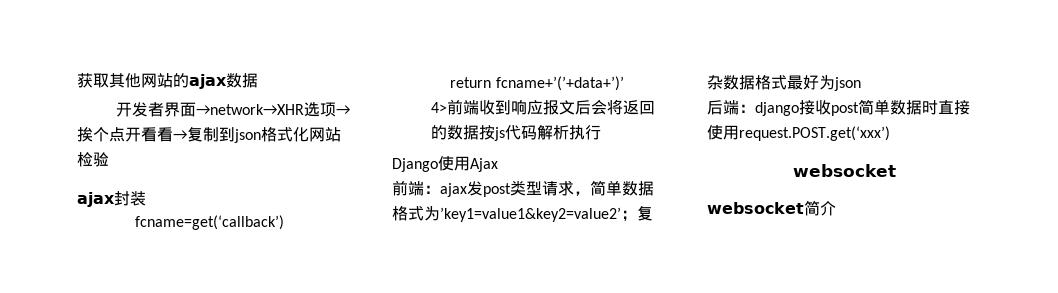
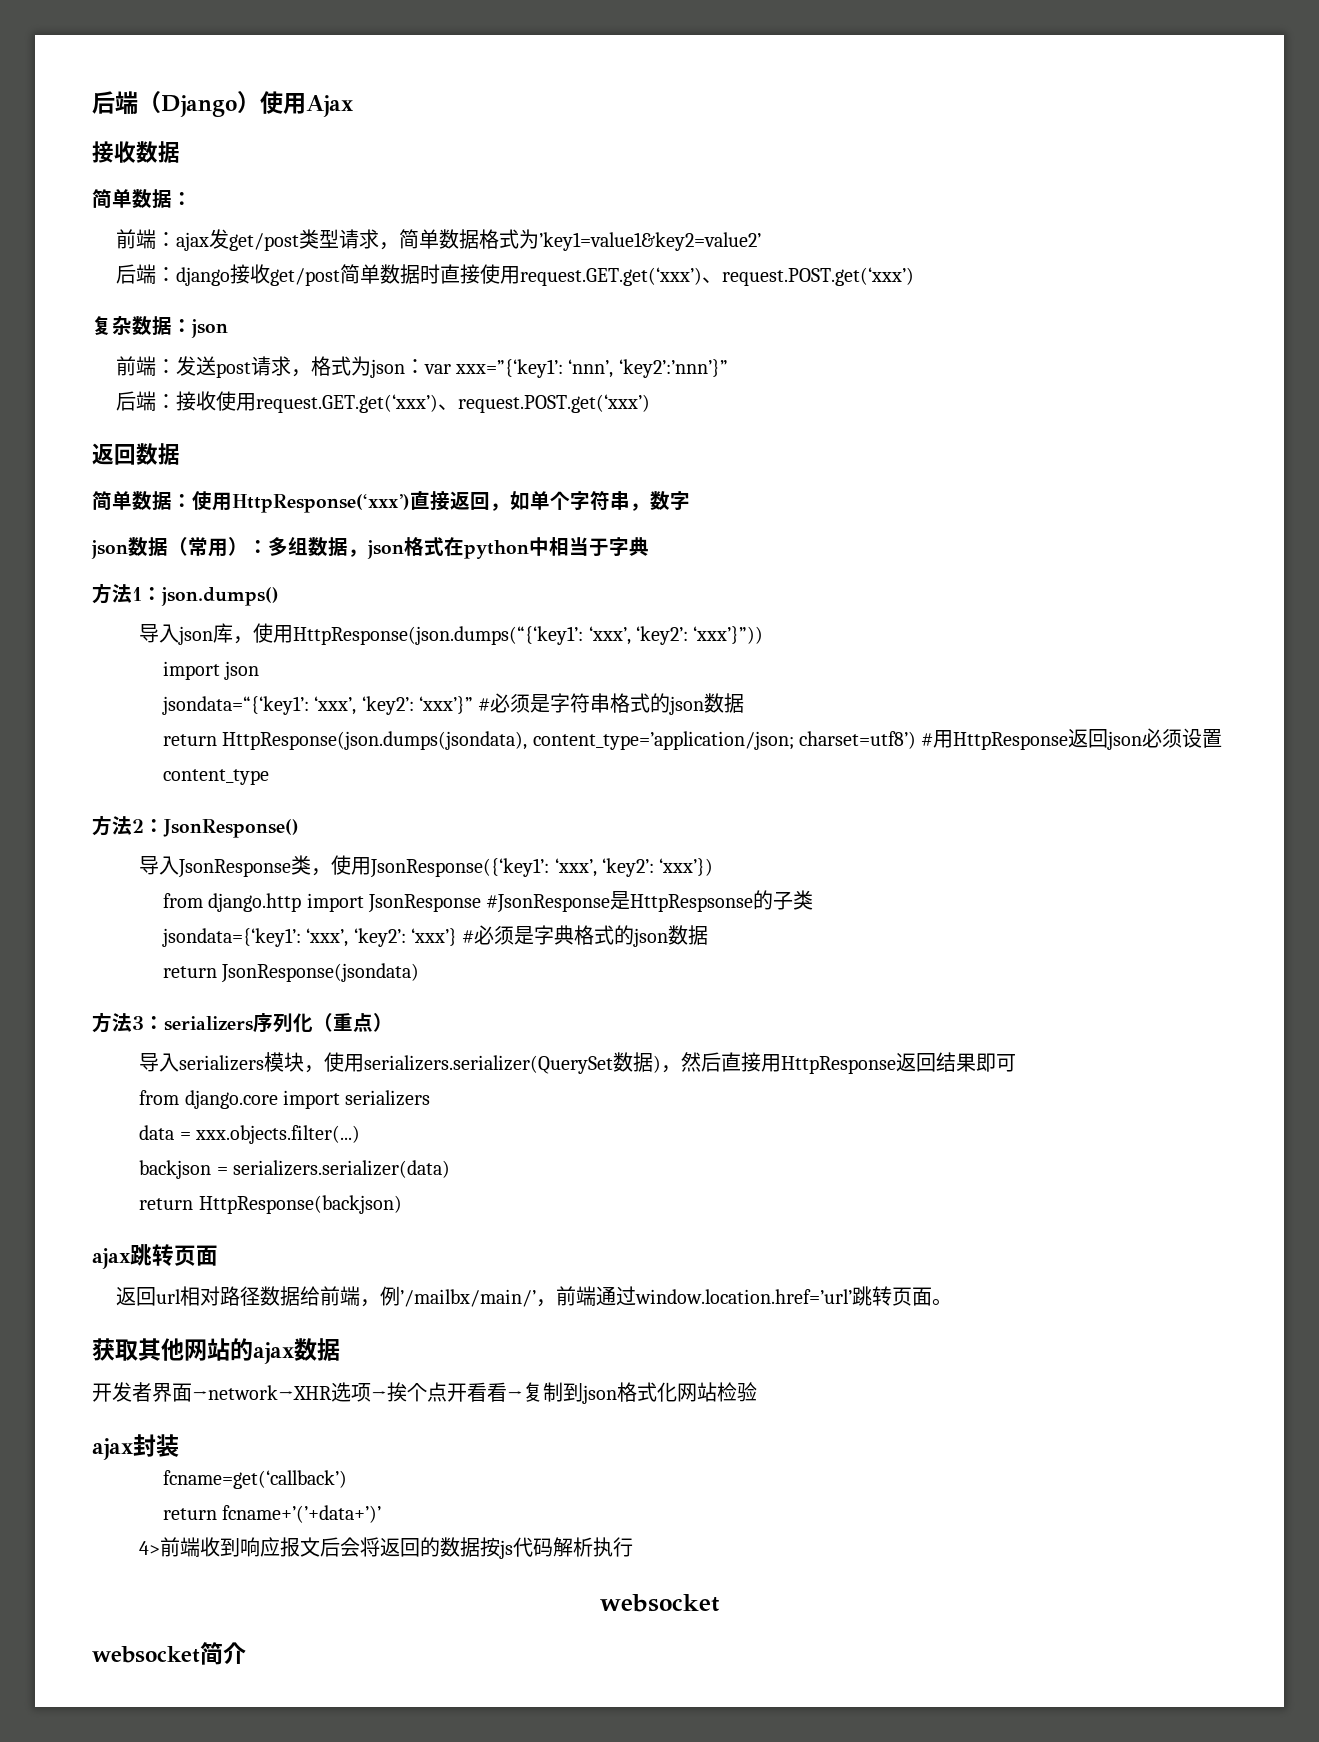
(77, 80) none -> [92,91,353,117] [92,141,180,163] [92,189,192,208] [115,229,761,251] [115,264,914,286] [92,316,228,338] [115,356,728,378] [115,391,650,413] [92,443,180,465] [92,491,690,513] [91,537,649,559] [92,583,279,606] [139,623,764,645] [162,661,260,680] [161,693,745,715] [162,728,1223,750] [162,769,269,785] [92,815,299,838] [139,855,714,878] [162,890,814,913] [161,925,709,947] [162,963,420,983] [92,1012,393,1033] [139,1052,1017,1074] [139,1090,431,1109] [139,1125,361,1144] [139,1160,451,1179] [139,1195,402,1214] [92,1244,218,1269] [115,1286,952,1307] 后端（Django）使用Ajax // 接收数据 // 简单数据： // 前端：ajax发get/post类型请求，简单数据格式为’key1=value1&key2=value2’ // 后端：django接收get/post简单数据时直接使用request.GET.get(‘xxx’)、request.POST.get(‘xxx’) // 复杂数据：json // 前端：发送post请求，格式为json：var xxx=”{‘key1’: ‘nnn’, ‘key2’:’nnn’}” // 后端：接收使用request.GET.get(‘xxx’)、request.POST.get(‘xxx’) // 返回数据 // 简单数据：使用HttpResponse(‘xxx’)直接返回，如单个字符串，数字 // json数据（常用）：多组数据，json格式在python中相当于字典 // 方法1：json.dumps() // 导入json库，使用HttpResponse(json.dumps(“{‘key1’: ‘xxx’, ‘key2’: ‘xxx’}”)) // import json // jsondata=“{‘key1’: ‘xxx’, ‘key2’: ‘xxx’}” #必须是字符串格式的json数据 // return HttpResponse(json.dumps(jsondata), content_type=’application/json; charset=utf8’) #用HttpResponse返回json必须设置content_type // 方法2：JsonResponse() // 导入JsonResponse类，使用JsonResponse({‘key1’: ‘xxx’, ‘key2’: ‘xxx’}) // from django.http import JsonResponse #JsonResponse是HttpRespsonse的子类 // jsondata={‘key1’: ‘xxx’, ‘key2’: ‘xxx’} #必须是字典格式的json数据 // return JsonResponse(jsondata) // 方法3：serializers序列化（重点） // 导入serializers模块，使用serializers.serializer(QuerySet数据)，然后直接用HttpResponse返回结果即可 // from django.core import serializers // data = xxx.objects.filter(...) // backjson = serializers.serializer(data) // return HttpResponse(backjson) // ajax跳转页面 // 返回url相对路径数据给前端，例’/mailbx/main/’，前端通过window.location.href=’url’跳转页面。 //
[392,156,498,172] [392,180,654,197] [392,206,653,222] [707,75,861,91] [707,99,970,116] [707,125,890,141] // Django使用Ajax // 前端：ajax发post类型请求，简单数据格式为’key1=value1&key2=value2’；复杂数据格式最好为json // 后端：django接收post简单数据时直接使用request.POST.get(‘xxx’) -> (634, 1547) none

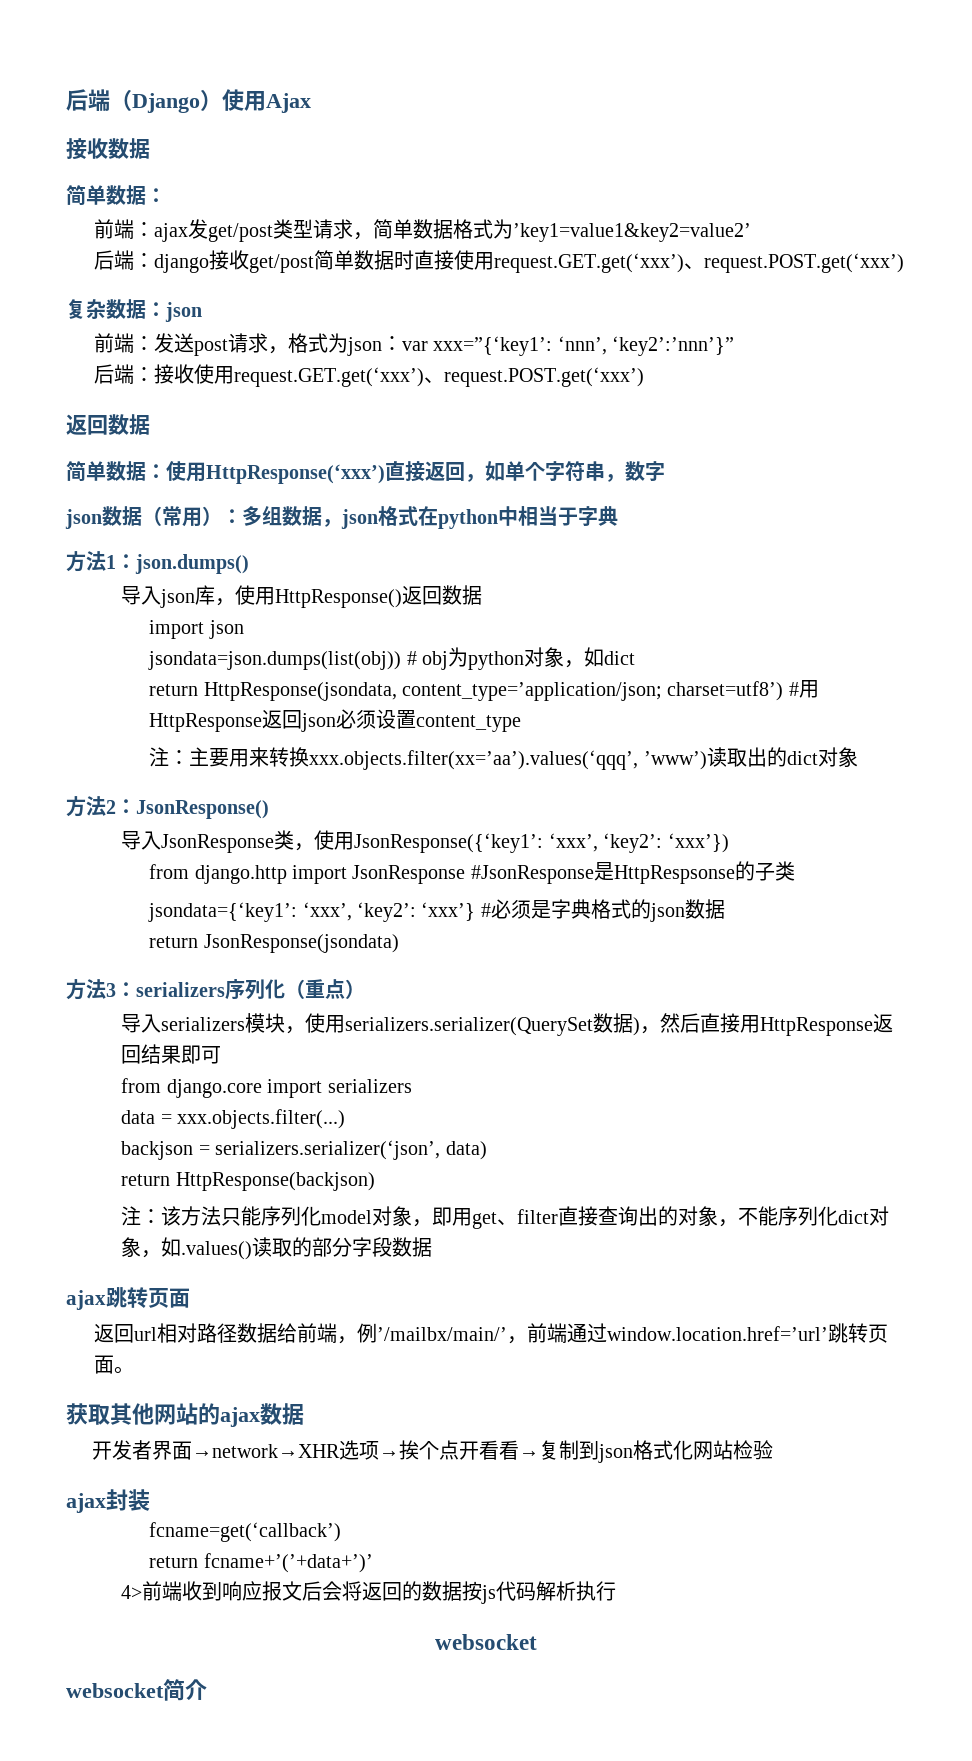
[293,626,764,645] [162,661,260,680] [161,693,745,715] [162,731,528,750] HttpResponse(json.dumps(“{‘key1’: ‘xxx’, ‘key2’: ‘xxx’}”)) // import json // jsondata=“{‘key1’: ‘xxx’, ‘key2’: ‘xxx’}” #必须是字符串格式的json数据 // return HttpResponse(json.dumps(jsondata), -> [275,585,483,608] [149,620,244,639] [148,647,636,670] [149,682,397,701] HttpResponse()返回数据 // import json // jsondata=json.dumps(list(obj)) # obj为python对象，如dict // return HttpResponse(jsondata,
(269, 777) none -> [149,747,858,770] // 注：主要用来转换xxx.objects.filter(xx=’aa’).values(‘qqq’, ’www’)读取出的dict对象
[233,1160,451,1178] serializers.serializer(data) -> [215,1140,487,1160] serializers.serializer(‘json’, data)
(402, 1204) none -> [121,1206,890,1229] [121,1237,433,1260] // 注：该方法只能序列化model对象，即用get、filter直接查询出的对象，不能序列化dict对象，如.values()读取的部分字段数据

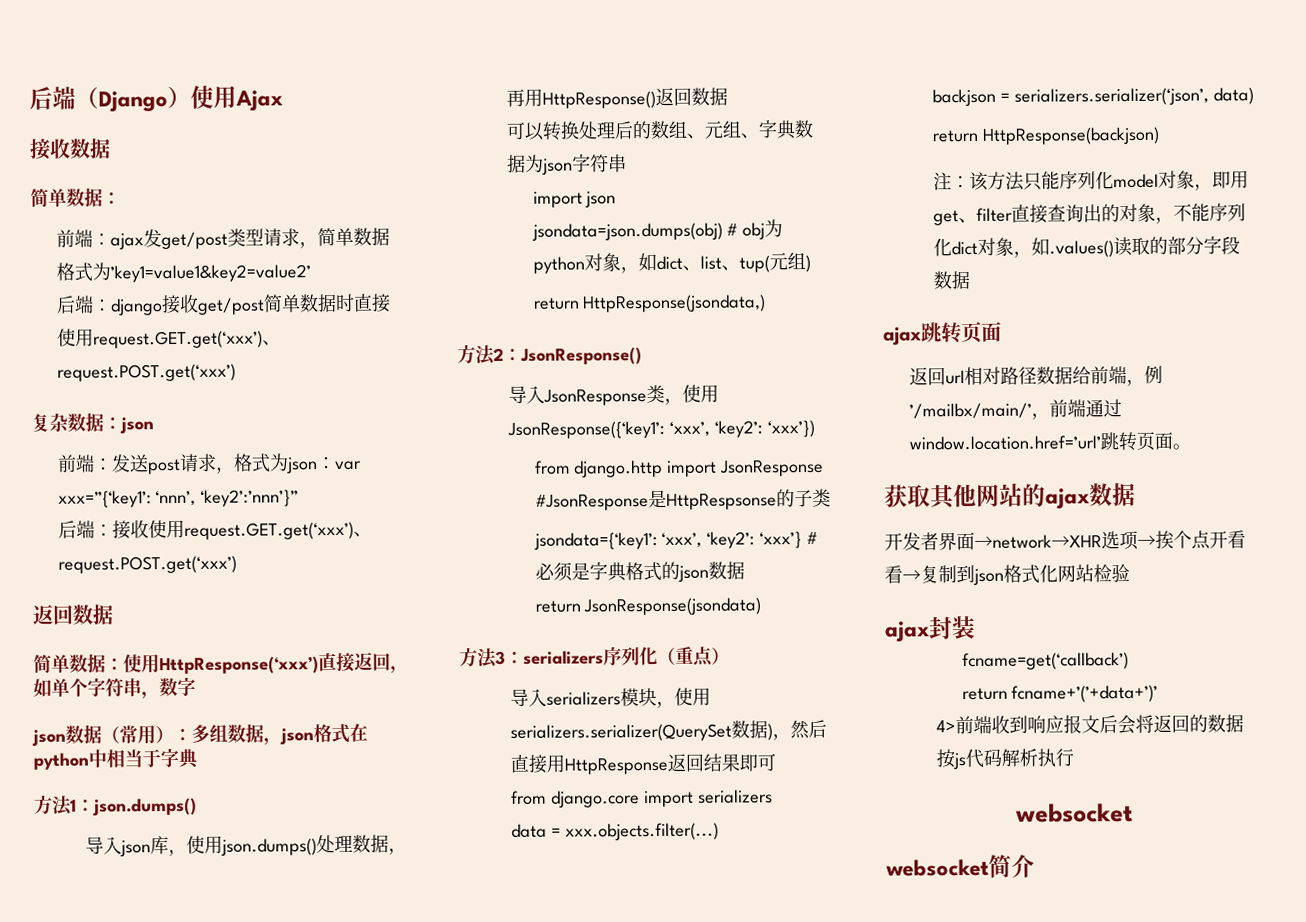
(276, 596) none -> [221,834,408,856] [506,88,544,107] json.dumps()处理数据，再用
(483, 595) none -> [506,119,814,141] [507,153,628,175] // 可以转换处理后的数组、元组、字典数据为json字符串
[148,651,402,670] jsondata=json.dumps(list(obj)) -> [531,222,723,241] jsondata=json.dumps(obj)
[149,680,819,701] [149,709,522,732] [149,747,858,770] // return HttpResponse(jsondata, content_type=’application/json; charset=utf8’) #用HttpResponse返回json必须设置content_type // 注：主要用来转换xxx.objects.filter(xx=’aa’).values(‘qqq’, ’www’)读取出的dict对象 -> [681,252,811,273] [532,294,767,313] 、list、tup(元组) // return HttpResponse(jsondata,)

